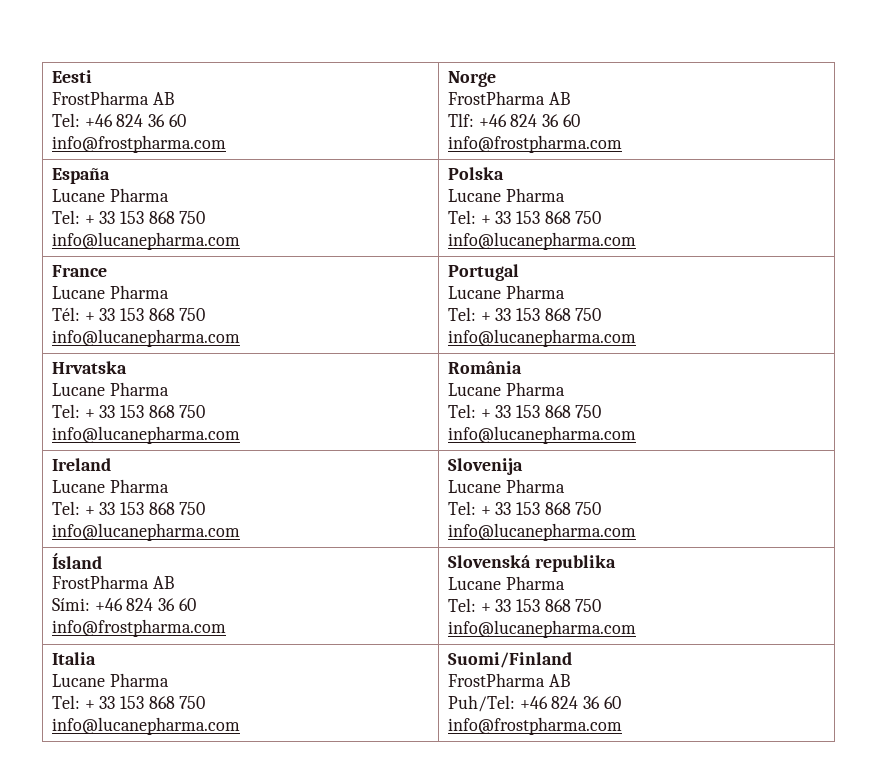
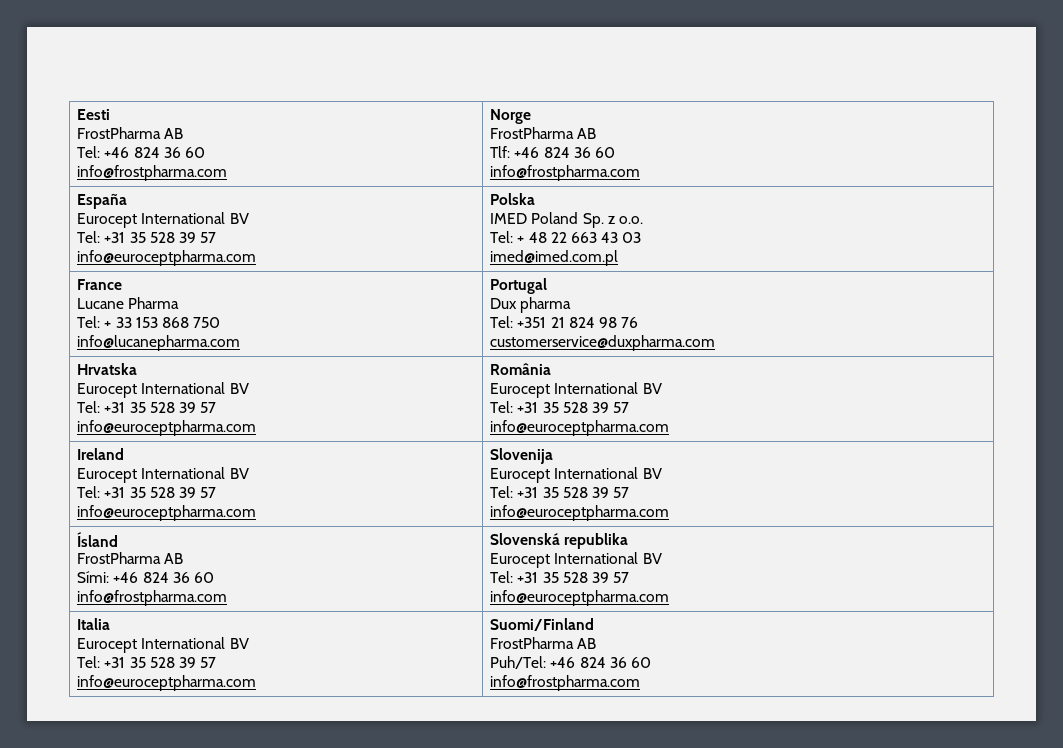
[51,188,169,202] [51,210,206,224] [51,232,240,250] [447,167,504,180] [447,188,565,202] [447,210,602,224] [447,232,636,250] [51,265,107,277] [51,285,169,299] [51,307,206,321] [51,329,240,347] [447,264,519,281] [447,285,565,299] [447,307,602,321] [447,329,636,347] [51,361,127,374] [51,382,169,396] [51,404,206,418] [51,426,240,444] [447,361,522,374] [447,382,565,396] [447,404,602,418] [447,426,636,444] [51,458,111,471] [51,479,169,493] [51,501,206,515] [51,523,240,541] [447,458,523,475] [447,479,565,493] [447,501,602,515] [447,523,636,541] Lucane Pharma // Tel: + 33 153 868 750 // info@lucanepharma.com | Polska // Lucane Pharma // Tel: + 33 153 868 750 // info@lucanepharma.com // France // Lucane Pharma // Tél: + 33 153 868 750 // info@lucanepharma.com | Portugal // Lucane Pharma // Tel: + 33 153 868 750 // info@lucanepharma.com // Hrvatska // Lucane Pharma // Tel: + 33 153 868 750 // info@lucanepharma.com | România // Lucane Pharma // Tel: + 33 153 868 750 // info@lucanepharma.com // Ireland // Lucane Pharma // Tel: + 33 153 868 750 // info@lucanepharma.com | Slovenija // Lucane Pharma // Tel: + 33 153 868 750 // info@lucanepharma.com -> [77,212,249,228] [77,231,217,243] [77,250,257,266] [490,193,536,205] [490,212,643,228] [490,231,642,243] [490,250,619,266] [77,279,123,290] [77,297,180,309] [77,316,221,328] [77,335,241,351] [490,278,548,294] [490,297,572,313] [490,316,639,328] [490,335,716,351] [77,363,138,375] [77,382,249,398] [77,401,217,413] [77,420,257,436] [490,363,552,375] [490,382,662,398] [490,401,630,413] [490,420,670,436] [77,448,125,460] [77,467,249,483] [77,486,217,498] [77,505,257,521] [490,448,554,464] [490,467,662,483] [490,486,630,498] [490,505,670,521] Eurocept International BV // Tel: +31 35 528 39 57 // info@euroceptpharma.com | Polska // IMED Poland Sp. z o.o. // Tel: + 48 22 663 43 03 // imed@imed.com.pl // France // Lucane Pharma // Tel: + 33 153 868 750 // info@lucanepharma.com | Portugal // Dux pharma // Tel: +351 21 824 98 76 // customerservice@duxpharma.com // Hrvatska // Eurocept International BV // Tel: +31 35 528 39 57 // info@euroceptpharma.com | România // Eurocept International BV // Tel: +31 35 528 39 57 // info@euroceptpharma.com // Ireland // Eurocept International BV // Tel: +31 35 528 39 57 // info@euroceptpharma.com | Slovenija // Eurocept International BV // Tel: +31 35 528 39 57 // info@euroceptpharma.com
[447,576,565,590] [447,598,602,612] [447,620,636,638] [51,652,96,665] [51,673,169,687] [51,695,206,709] [51,717,240,735] Lucane Pharma // Tel: + 33 153 868 750 // info@lucanepharma.com // Italia // Lucane Pharma // Tel: + 33 153 868 750 // info@lucanepharma.com -> [490,552,662,568] [490,571,630,583] [490,590,670,606] [77,618,111,630] [77,637,249,653] [77,656,217,668] [77,675,257,691] Eurocept International BV // Tel: +31 35 528 39 57 // info@euroceptpharma.com // Italia // Eurocept International BV // Tel: +31 35 528 39 57 // info@euroceptpharma.com

